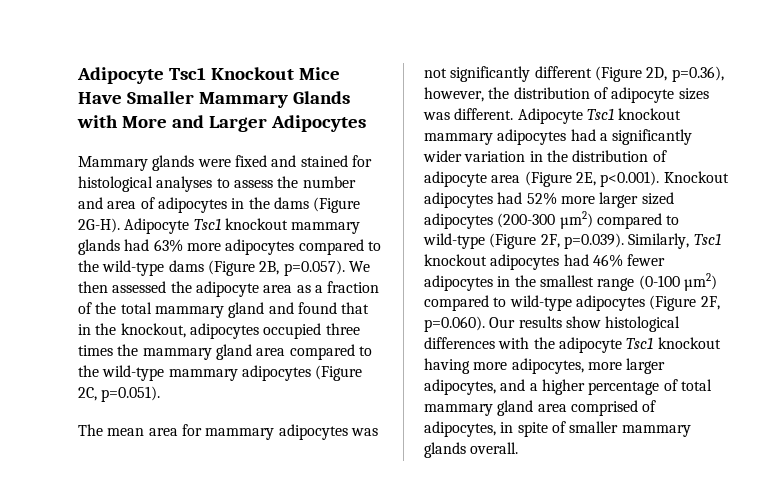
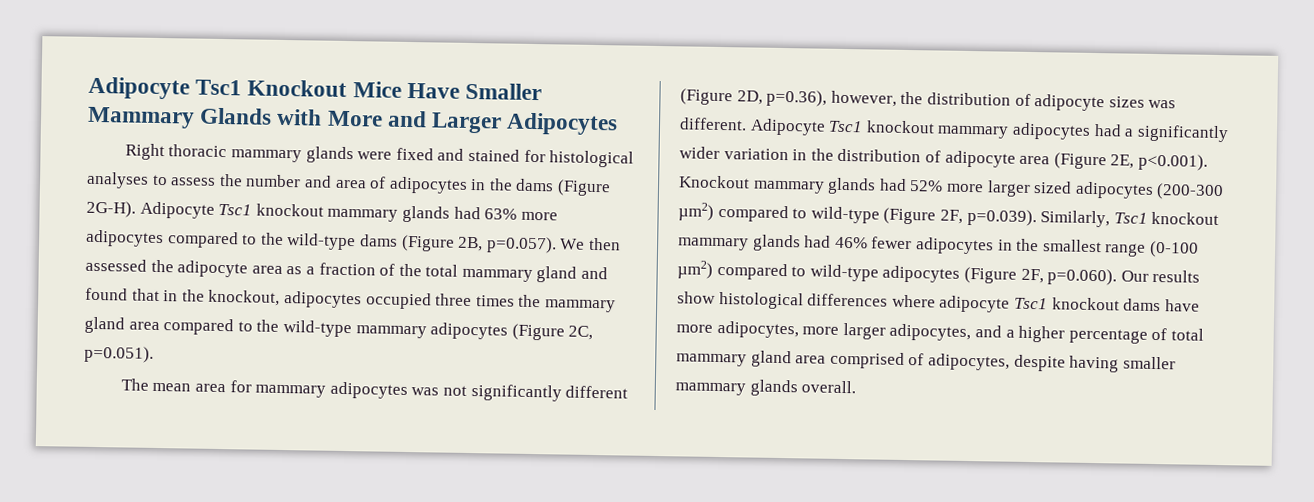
[78,156,148,171] Mammary -> [124,143,303,163] Right thoracic mammary
[424,192,493,208] adipocytes -> [752,177,877,195] mammary glands
[490,254,560,270] adipocytes -> [678,234,801,252] mammary glands
[498,337,555,349] with the -> [891,294,936,308] where
[424,358,470,374] having -> [1123,298,1200,312] dams have
[500,421,566,437] in spite of -> [1013,354,1120,373] despite having

